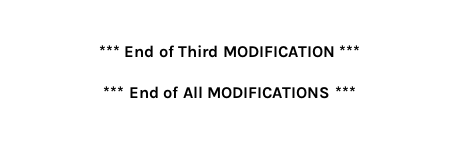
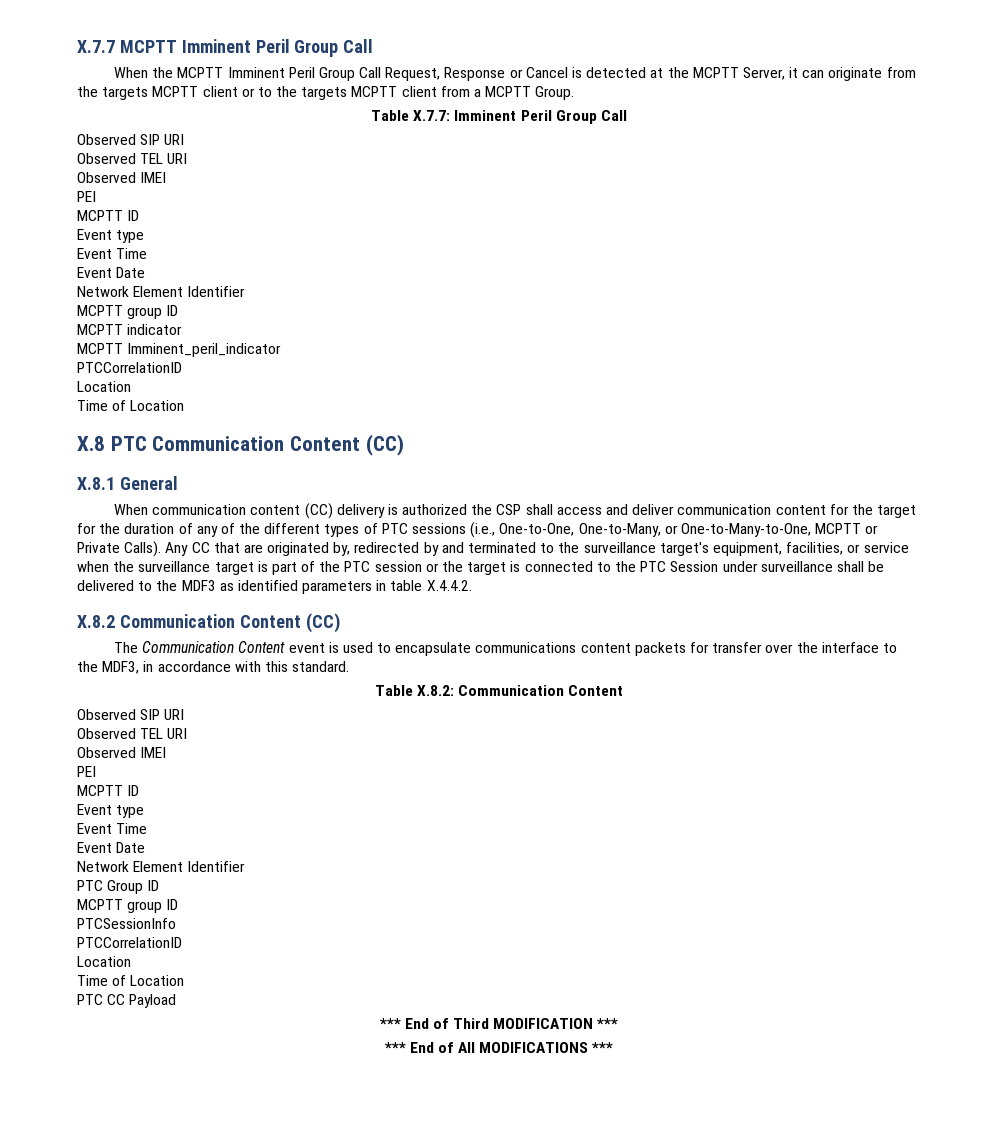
(98, 51) none -> [77,39,374,57] [113,67,916,81] [77,86,575,100] [371,110,627,124] [77,134,185,145] [77,153,188,164] [77,172,167,183] [77,191,96,202] [77,210,140,221] [77,229,145,243] [77,248,148,259] [77,267,146,278] [77,286,246,297] [77,305,179,319] [77,324,183,335] [77,343,282,357] [77,362,182,373] [77,381,131,392] [77,400,185,411] [77,434,404,456] [77,476,178,490] [113,503,917,519] [77,522,879,538] [77,541,909,557] [77,561,885,575] [77,580,472,594] [77,613,340,633] [113,641,897,656] [77,661,350,674] [374,685,624,696] [77,709,185,720] [77,728,188,739] [77,747,167,758] [77,766,96,777] [77,785,140,796] [77,804,145,818] [77,823,148,834] [77,842,146,853] [77,861,246,872] [77,880,160,894] [77,899,179,913] [77,918,176,929] [77,937,182,948] [77,956,131,967] [77,975,185,986] [77,994,177,1008] X.7.7 MCPTT Imminent Peril Group Call // When the MCPTT Imminent Peril Group Call Request, Response or Cancel is detected at the MCPTT Server, it can originate from the targets MCPTT client or to the targets MCPTT client from a MCPTT Group. // Table X.7.7: Imminent Peril Group Call // Observed SIP URI // Observed TEL URI // Observed IMEI // PEI // MCPTT ID // Event type // Event Time // Event Date // Network Element Identifier // MCPTT group ID // MCPTT indicator // MCPTT Imminent_peril_indicator // PTCCorrelationID // Location // Time of Location // X.8 PTC Communication Content (CC) // X.8.1 General // When communication content (CC) delivery is authorized the CSP shall access and deliver communication content for the target for the duration of any of the different types of PTC sessions (i.e., One-to-One, One-to-Many, or One-to-Many-to-One, MCPTT or Private Calls). Any CC that are originated by, redirected by and terminated to the surveillance target's equipment, facilities, or service when the surveillance target is part of the PTC session or the target is connected to the PTC Session under surveillance shall be delivered to the MDF3 as identified parameters in table X.4.4.2. // X.8.2 Communication Content (CC) // The Communication Content event is used to encapsulate communications content packets for transfer over the interface to the MDF3, in accordance with this standard. // Table X.8.2: Communication Content // Observed SIP URI // Observed TEL URI // Observed IMEI // PEI // MCPTT ID // Event type // Event Time // Event Date // Network Element Identifier // PTC Group ID // MCPTT group ID // PTCSessionInfo // PTCCorrelationID // Location // Time of Location // PTC CC Payload //

